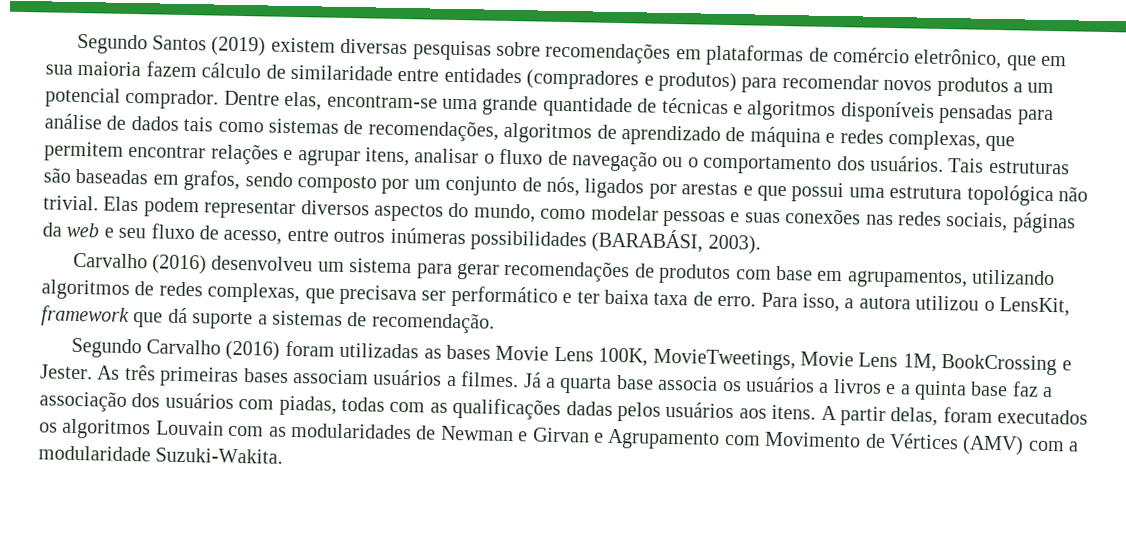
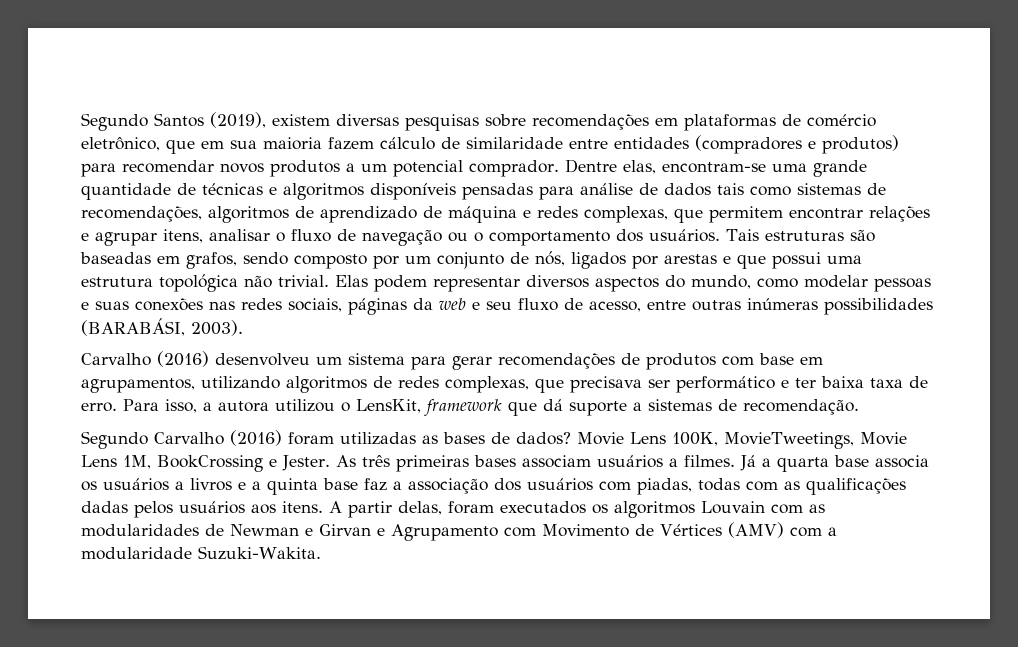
[211,36,267,57] (2019) -> [210,112,266,128] (2019),
[333,229,386,243] outros -> [692,300,741,311] outras
(492, 352) none -> [491,432,571,445] de dados?

